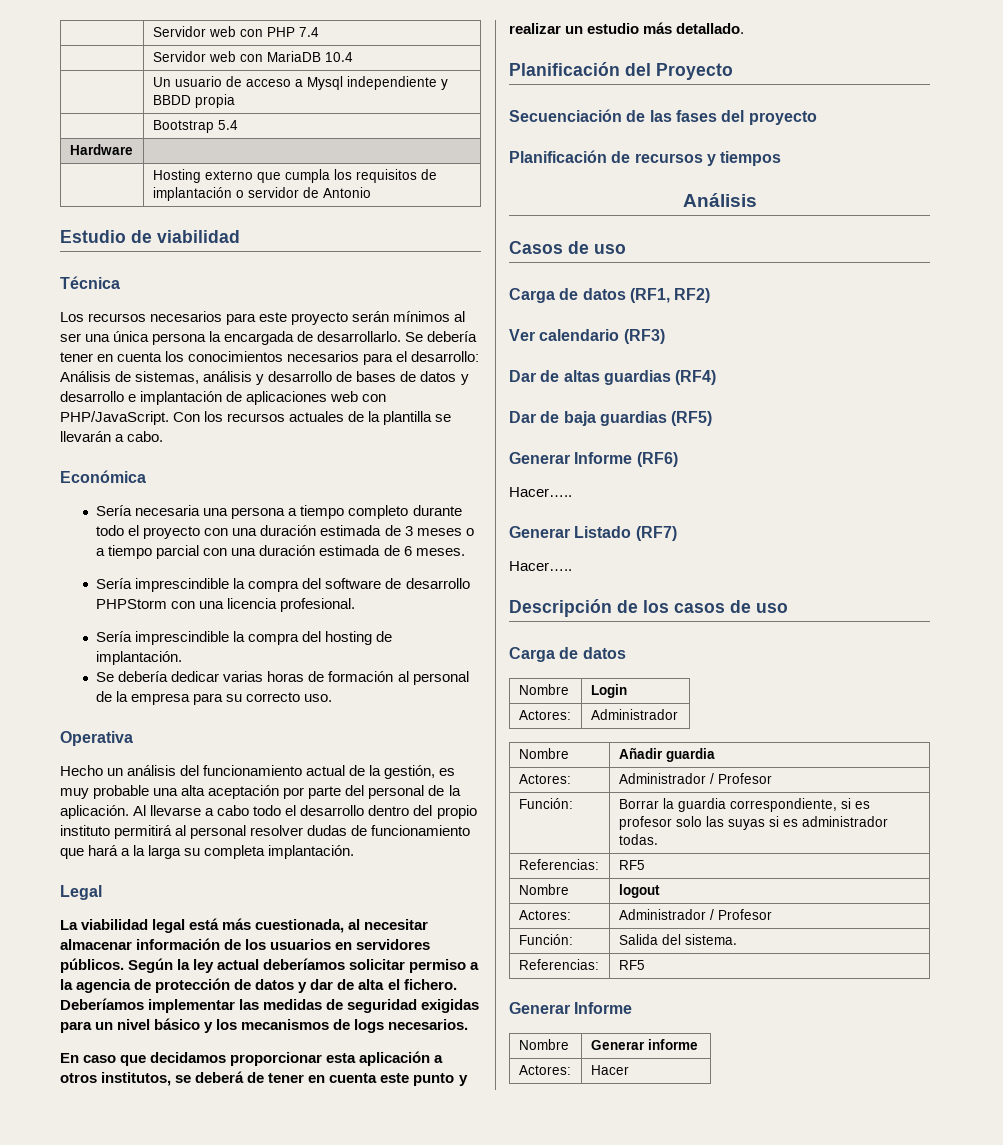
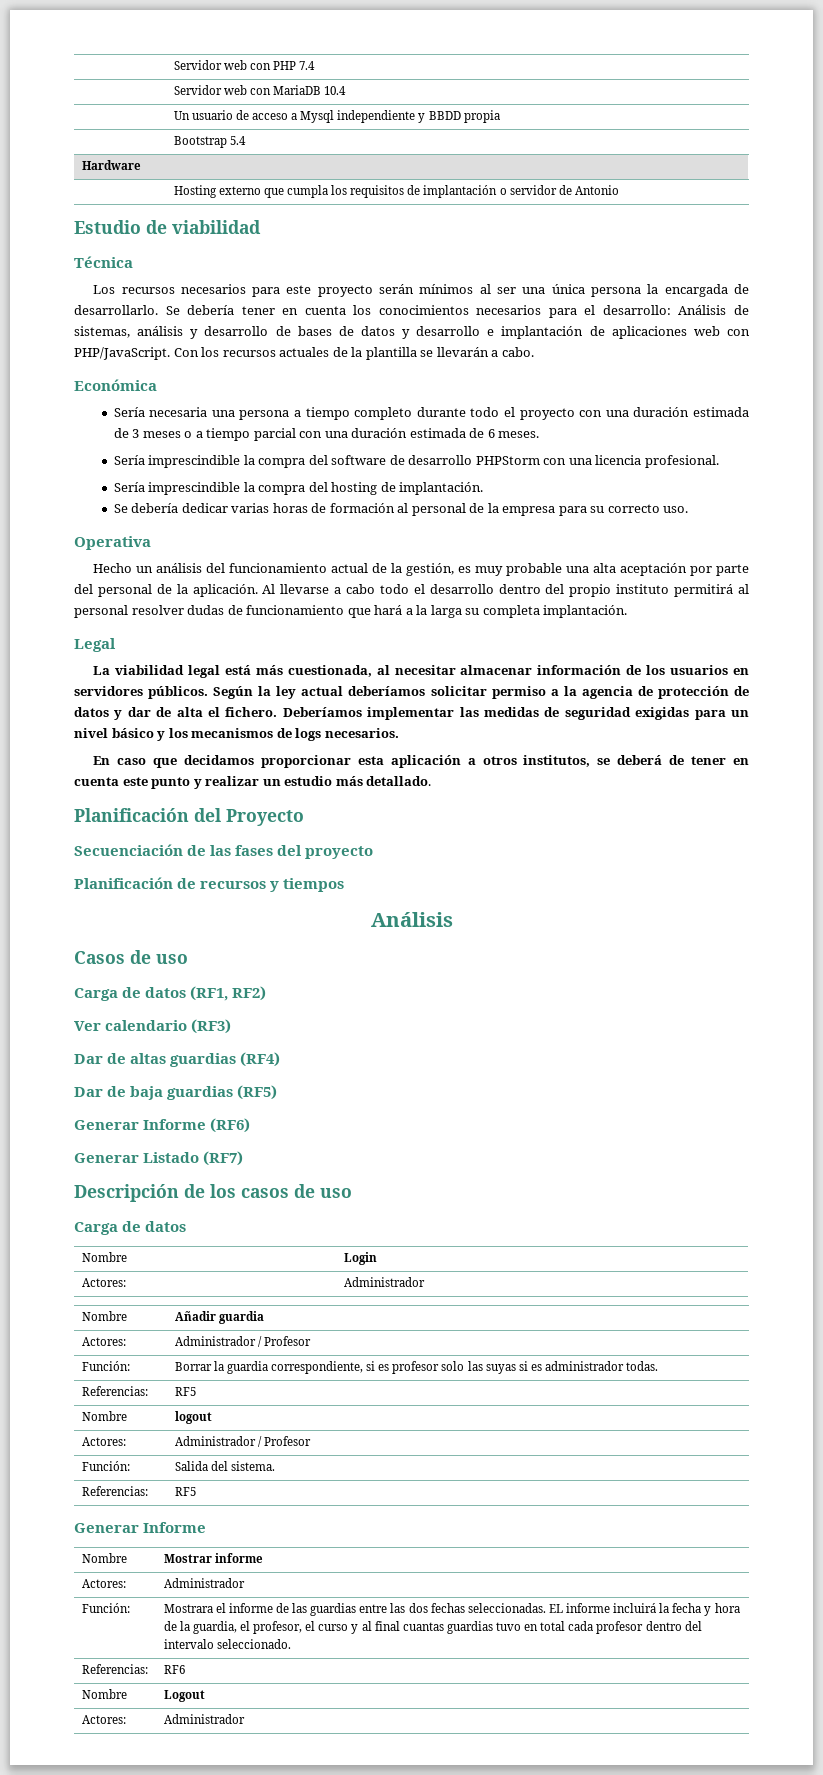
[509,487,572,497] // Hacer….. -> (251, 1125) none
[509,561,572,571] // Hacer….. -> (244, 1158) none
[590,1040,645,1050] Generar -> [163,1554,212,1563] Mostrar
[590,1065,629,1075] Hacer -> [163,1578,245,1588] [81,1603,130,1613] [163,1603,740,1616] [163,1621,702,1634] [163,1639,291,1649] [81,1664,148,1674] [163,1665,185,1674] [81,1689,127,1699] [163,1690,205,1702] [81,1715,126,1724] [163,1714,245,1724] Administrador // Función: | Mostrara el informe de las guardias entre las dos fechas seleccionadas. EL informe incluirá la fecha y hora de la guardia, el profesor, el curso y al final cuantas guardias tuvo en total cada profesor dentro del intervalo seleccionado. // Referencias: | RF6 // Nombre | Logout // Actores: | Administrador

